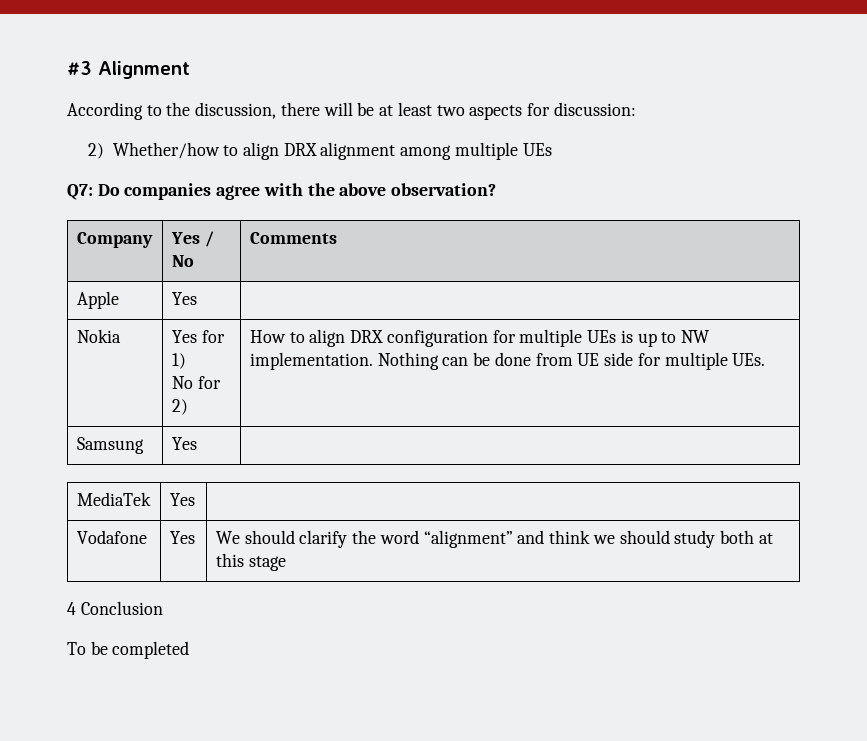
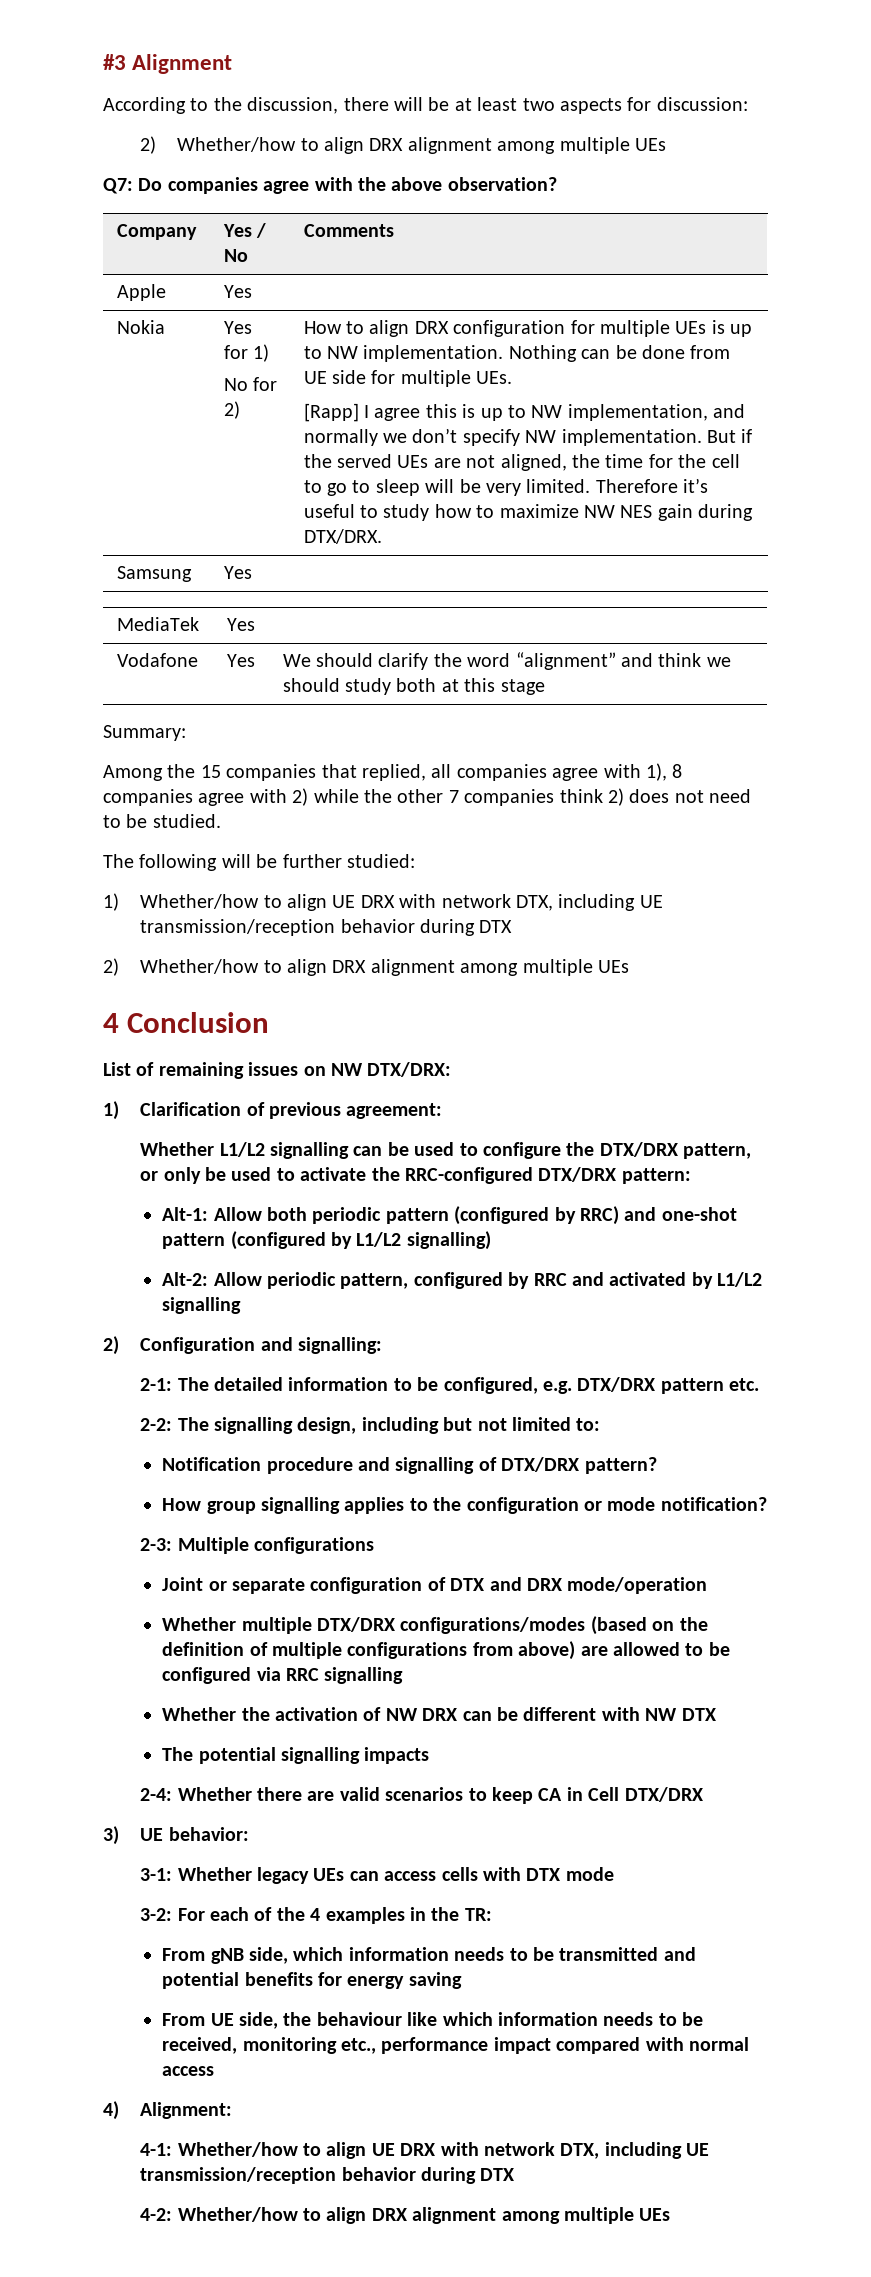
(766, 359) none -> [303,403,746,422] [303,428,753,446] [303,454,740,471] [303,478,709,496] [303,504,754,521] [303,529,382,544] // [Rapp] I agree this is up to NW implementation, and normally we don’t specify NW implementation. But if the served UEs are not aligned, the time for the cell to go to sleep will be very limited. Therefore it’s useful to study how to maximize NW NES gain during DTX/DRX.
[67,601,163,615] [67,641,190,659] 4 Conclusion // To be completed -> [103,725,186,741] [103,763,683,781] [103,788,752,806] [103,814,221,828] [103,854,415,871] [103,893,663,911] [140,919,513,936] [103,958,629,976] [103,1012,270,1033] [103,1062,452,1079] [103,1101,443,1120] [140,1142,752,1159] [140,1167,691,1184] [162,1206,737,1225] [162,1231,491,1250] [162,1272,763,1289] [162,1297,242,1314] [103,1336,382,1355] [140,1377,760,1394] [140,1417,601,1434] [162,1457,657,1474] [162,1497,767,1514] [140,1537,374,1554] [162,1577,708,1594] [162,1616,708,1635] [162,1641,730,1660] [162,1667,404,1684] [162,1707,716,1721] [162,1747,430,1764] [140,1787,703,1804] [103,1826,249,1845] [140,1867,614,1884] [140,1907,492,1924] [162,1947,696,1964] [162,1972,462,1989] [162,2012,704,2029] [162,2037,749,2054] [162,2066,215,2076] [103,2101,233,2120] [140,2142,710,2159] [140,2167,515,2184] [140,2207,671,2224] Summary: // Among the 15 companies that replied, all companies agree with 1), 8 companies agree with 2) while the other 7 companies think 2) does not need to be studied. // The following will be further studied: // 1) Whether/how to align UE DRX with network DTX, including UE transmission/reception behavior during DTX // 2) Whether/how to align DRX alignment among multiple UEs // 4 Conclusion // List of remaining issues on NW DTX/DRX: // 1) Clarification of previous agreement: // Whether L1/L2 signalling can be used to configure the DTX/DRX pattern, or only be used to activate the RRC-configured DTX/DRX pattern: // Alt-1: Allow both periodic pattern (configured by RRC) and one-shot pattern (configured by L1/L2 signalling) // Alt-2: Allow periodic pattern, configured by RRC and activated by L1/L2 signalling // 2) Configuration and signalling: // 2-1: The detailed information to be configured, e.g. DTX/DRX pattern etc. // 2-2: The signalling design, including but not limited to: // Notification procedure and signalling of DTX/DRX pattern? // How group signalling applies to the configuration or mode notification? // 2-3: Multiple configurations // Joint or separate configuration of DTX and DRX mode/operation // Whether multiple DTX/DRX configurations/modes (based on the definition of multiple configurations from above) are allowed to be configured via RRC signalling // Whether the activation of NW DRX can be different with NW DTX // The potential signalling impacts // 2-4: Whether there are valid scenarios to keep CA in Cell DTX/DRX // 3) UE behavior: // 3-1: Whether legacy UEs can access cells with DTX mode // 3-2: For each of the 4 examples in the TR: // From gNB side, which information needs to be transmitted and potential benefits for energy saving // From UE side, the behaviour like which information needs to be received, monitoring etc., performance impact compared with normal access // 4) Alignment: // 4-1: Whether/how to align UE DRX with network DTX, including UE transmission/reception behavior during DTX // 4-2: Whether/how to align DRX alignment among multiple UEs

